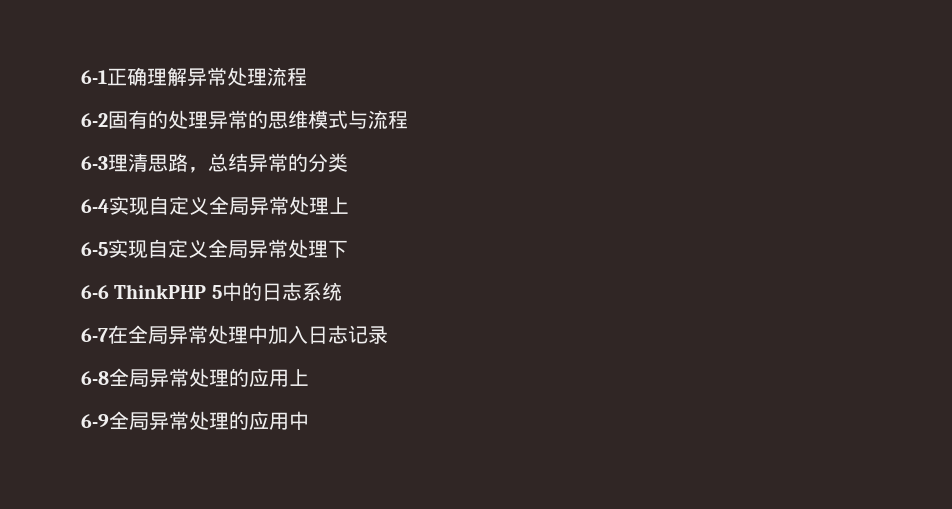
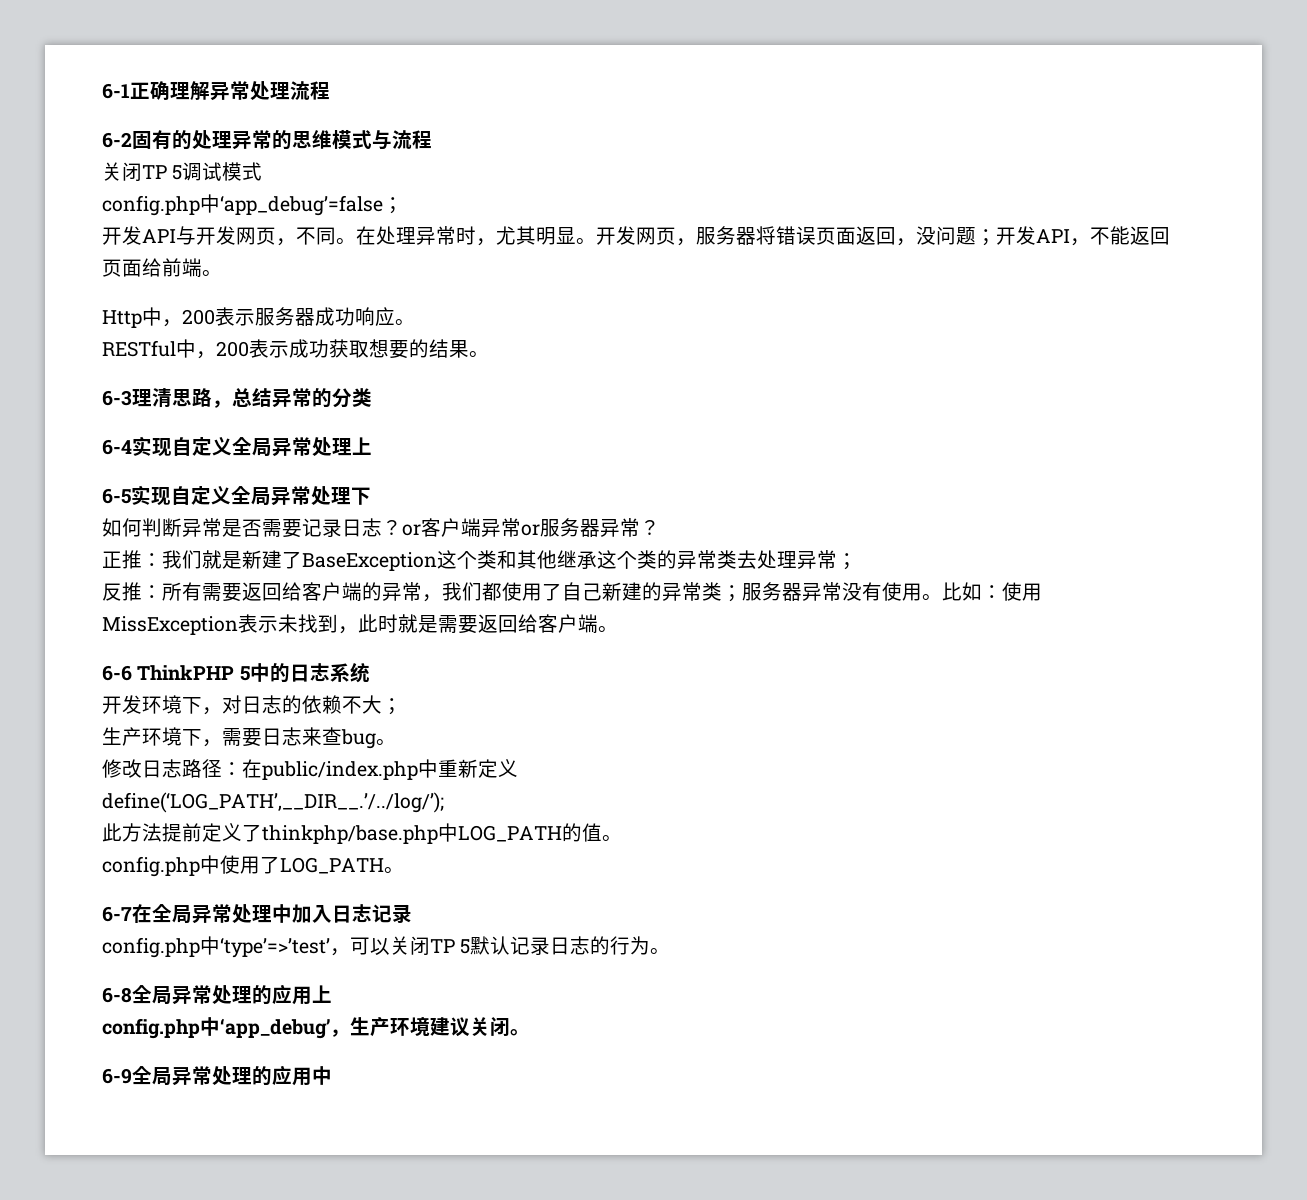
(408, 119) none -> [102,162,263,182] [102,194,403,216] [102,226,1170,246] [102,258,222,277] [102,307,415,328] [102,339,489,359] // 关闭TP 5调试模式 // config.php中‘app_debug’=false； // 开发API与开发网页，不同。在处理异常时，尤其明显。开发网页，服务器将错误页面返回，没问题；开发API，不能返回页面给前端。 // Http中，200表示服务器成功响应。 // RESTful中，200表示成功获取想要的结果。
(348, 249) none -> [102,518,660,538] [102,550,857,571] [102,582,1042,602] [102,614,618,635] // 如何判断异常是否需要记录日志？or客户端异常or服务器异常？ // 正推：我们就是新建了BaseException这个类和其他继承这个类的异常类去处理异常； // 反推：所有需要返回给客户端的异常，我们都使用了自己新建的异常类；服务器异常没有使用。比如：使用MissException表示未找到，此时就是需要返回给客户端。
(342, 291) none -> [102,695,402,715] [102,727,396,749] [102,759,518,780] [102,792,444,813] [102,823,622,844] [102,855,404,877] // 开发环境下，对日志的依赖不大； // 生产环境下，需要日志来查bug。 // 修改日志路径：在public/index.php中重新定义 // define(‘LOG_PATH’,__DIR__.’/../log/’); // 此方法提前定义了thinkphp/base.php中LOG_PATH的值。 // config.php中使用了LOG_PATH。
(388, 335) none -> [102,936,671,958] // config.php中‘type’=>’test’，可以关闭TP 5默认记录日志的行为。
(309, 377) none -> [102,1017,530,1039] // config.php中‘app_debug’，生产环境建议关闭。

